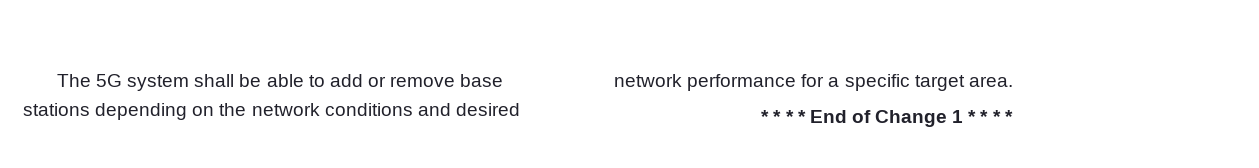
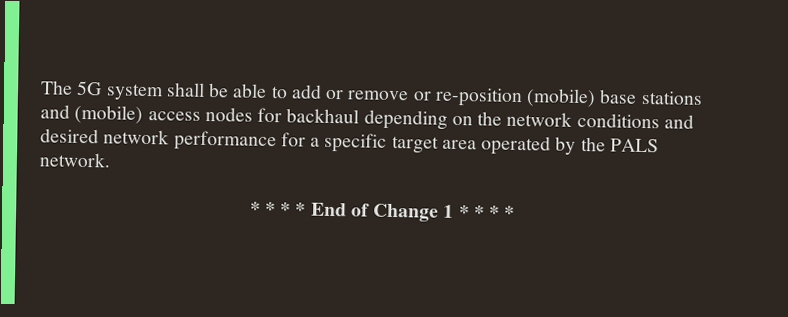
[460,74,504,87] [23,103,90,116] base stations -> [412,87,703,108] [40,104,360,124] or re-position (mobile) base stations and (mobile) access nodes for backhaul
[968,76,1013,87] area. -> [441,135,659,156] [39,152,111,168] area operated by the PALS network.

